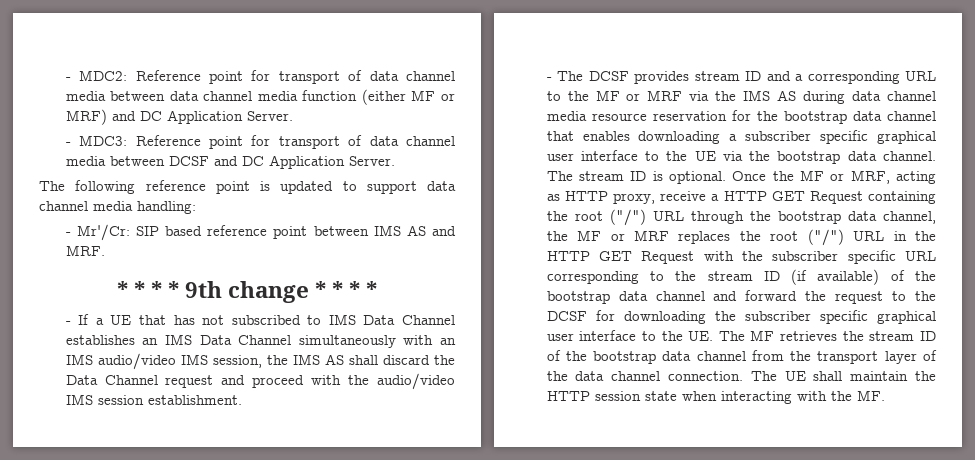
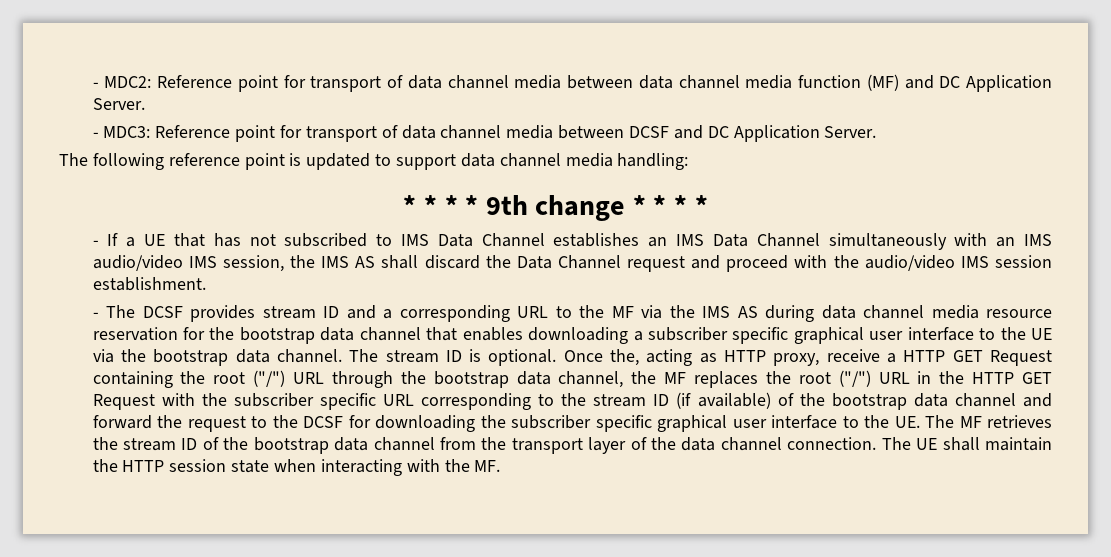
[361,89,455,105] [65,109,107,125] (either MF or MRF) -> [866,74,899,91] (MF)
[65,224,456,241] [65,245,105,256] // - Mr'/Cr: SIP based reference point between IMS AS and MRF. -> (689, 161) none
[626,90,683,101] or MRF -> (634, 312) none
[772,170,890,184] the MF or MRF, -> [610,349,640,366] the,
[610,230,669,241] or MRF -> (687, 378) none

